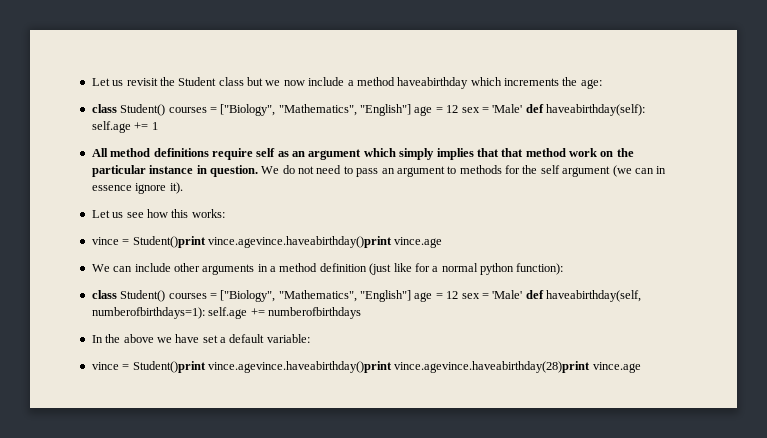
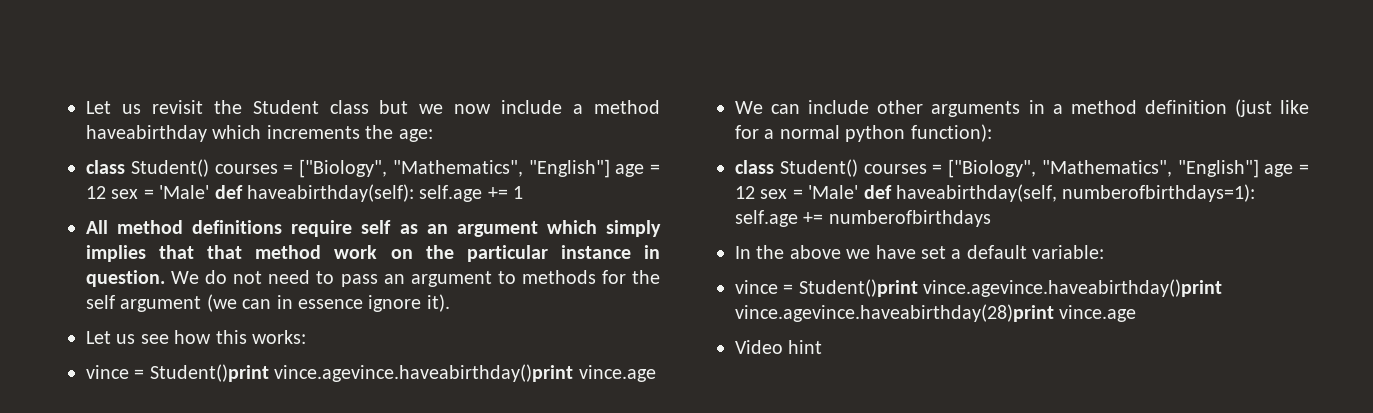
(641, 367) none -> [735,340,823,354] // Video hint

